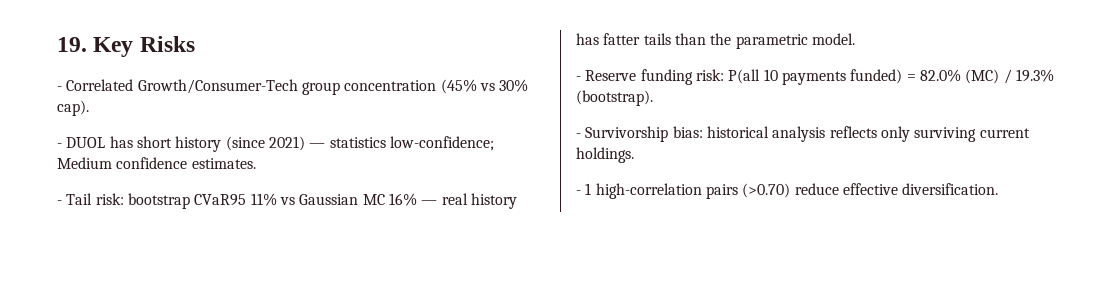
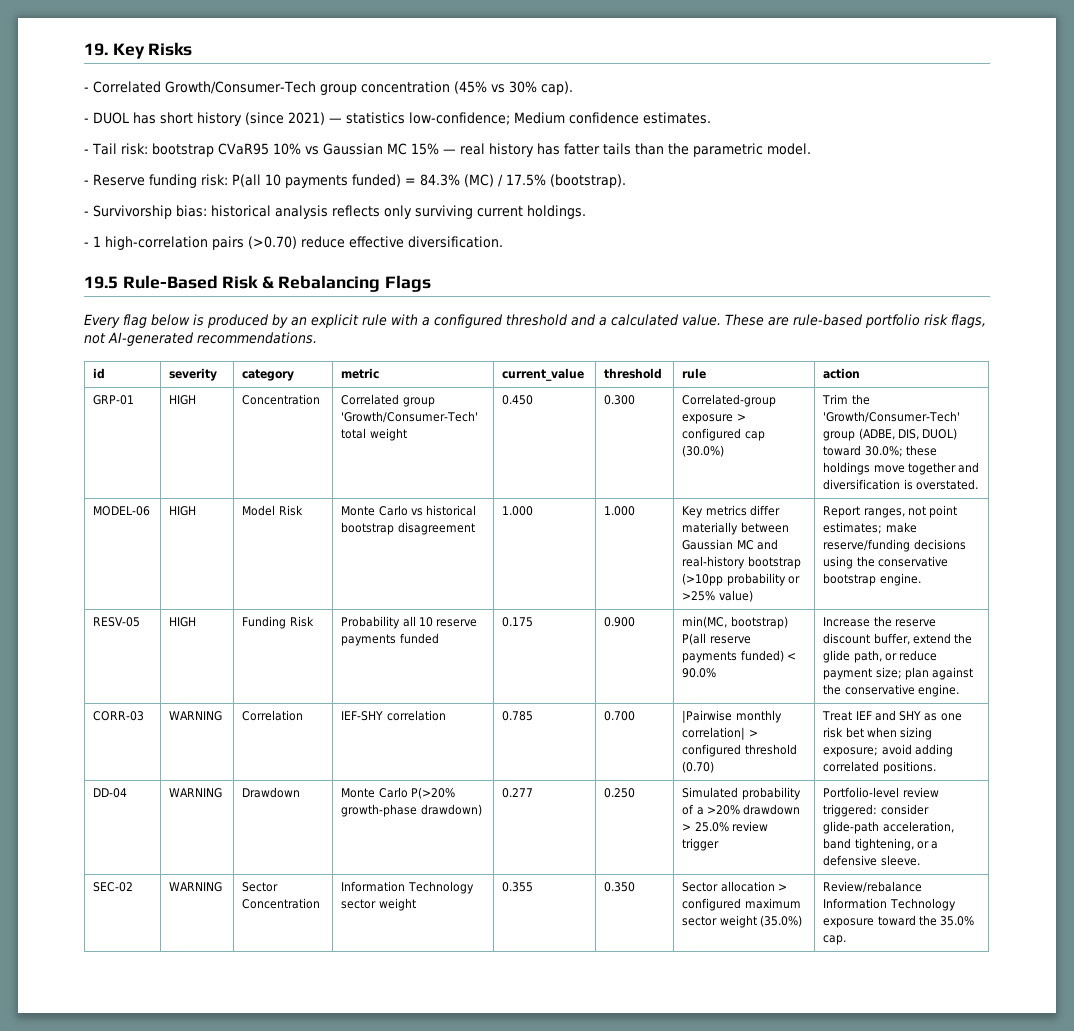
[250,193,277,206] 11% -> [272,143,301,155] 10%
[388,193,417,206] 16% -> [410,143,439,155] 15%
[919,69,961,82] 82.0% -> [420,174,460,186] 84.3%
[1015,69,1054,82] 19.3% -> [506,174,546,186] 17.5%
(999, 189) none -> [84,275,431,292] [84,314,986,328] [84,332,317,346] [93,368,106,379] [169,368,218,381] [242,369,295,381] [341,368,380,379] [502,368,585,381] [604,368,663,379] [682,368,707,379] [823,368,861,379] [93,395,135,405] [169,395,197,405] [242,394,321,405] [341,394,435,407] [341,411,479,423] [341,428,407,441] [502,395,534,405] [604,395,636,405] [682,394,777,407] [682,414,746,424] [682,428,765,441] [682,445,725,457] [822,394,870,405] [823,411,961,423] [823,428,958,441] [823,445,937,457] [823,462,980,475] [823,479,978,490] [93,506,151,516] [169,506,197,516] [242,505,303,516] [341,505,477,516] [341,522,475,535] [502,506,534,516] [604,506,636,516] [682,505,780,518] [682,522,789,535] [682,539,778,550] [682,556,801,569] [682,573,800,586] [682,590,753,602] [823,505,958,518] [823,522,917,534] [823,539,966,552] [823,556,948,569] [823,573,921,586] [93,617,141,627] [169,617,197,627] [242,616,314,629] [341,616,478,629] [341,633,439,646] [502,617,534,627] [604,617,636,627] [682,616,788,629] [682,633,751,645] [682,650,796,663] [682,668,717,678] [823,616,936,627] [823,633,973,645] [823,650,938,663] [823,667,974,680] [823,684,959,697] [93,711,145,721] [169,711,223,721] [242,710,304,721] [341,710,446,721] [502,711,534,721] [604,711,636,721] [682,710,782,723] [682,727,758,740] [682,744,797,757] [682,761,715,773] [822,710,962,721] [823,727,933,740] [823,744,953,757] [823,761,936,774] [93,788,128,798] [169,788,223,798] [242,787,301,798] [341,787,455,799] [341,804,482,817] [502,788,534,798] [604,788,636,798] [682,787,801,800] [682,804,801,815] [682,821,768,832] [682,838,720,851] [823,787,939,798] [823,804,929,817] [823,821,954,834] [823,838,939,851] [823,855,920,866] [93,882,134,892] [169,882,223,892] [242,882,279,892] [242,898,321,909] [341,881,474,894] [341,898,416,911] [502,882,534,892] [604,882,636,892] [682,881,787,892] [682,898,801,911] [682,915,802,928] [823,881,923,893] [823,898,956,911] [823,915,975,928] [823,935,847,945] // 19.5 Rule-Based Risk & Rebalancing Flags // Every flag below is produced by an explicit rule with a configured threshold and a calculated value. These are rule-based portfolio risk flags, not AI-generated recommendations. // id | severity | category | metric | current_value | threshold | rule | action // GRP-01 | HIGH | Concentration | Correlated group 'Growth/Consumer-Tech' total weight | 0.450 | 0.300 | Correlated-group exposure > configured cap (30.0%) | Trim the 'Growth/Consumer-Tech' group (ADBE, DIS, DUOL) toward 30.0%; these holdings move together and diversification is overstated. // MODEL-06 | HIGH | Model Risk | Monte Carlo vs historical bootstrap disagreement | 1.000 | 1.000 | Key metrics differ materially between Gaussian MC and real-history bootstrap (>10pp probability or >25% value) | Report ranges, not point estimates; make reserve/funding decisions using the conservative bootstrap engine. // RESV-05 | HIGH | Funding Risk | Probability all 10 reserve payments funded | 0.175 | 0.900 | min(MC, bootstrap) P(all reserve payments funded) < 90.0% | Increase the reserve discount buffer, extend the glide path, or reduce payment size; plan against the conservative engine. // CORR-03 | WARNING | Correlation | IEF-SHY correlation | 0.785 | 0.700 | |Pairwise monthly correlation| > configured threshold (0.70) | Treat IEF and SHY as one risk bet when sizing exposure; avoid adding correlated positions. // DD-04 | WARNING | Drawdown | Monte Carlo P(>20% growth-phase drawdown) | 0.277 | 0.250 | Simulated probability of a >20% drawdown > 25.0% review trigger | Portfolio-level review triggered: consider glide-path acceleration, band tightening, or a defensive sleeve. // SEC-02 | WARNING | Sector Concentration | Information Technology sector weight | 0.355 | 0.350 | Sector allocation > configured maximum sector weight (35.0%) | Review/rebalance Information Technology exposure toward the 35.0% cap.

